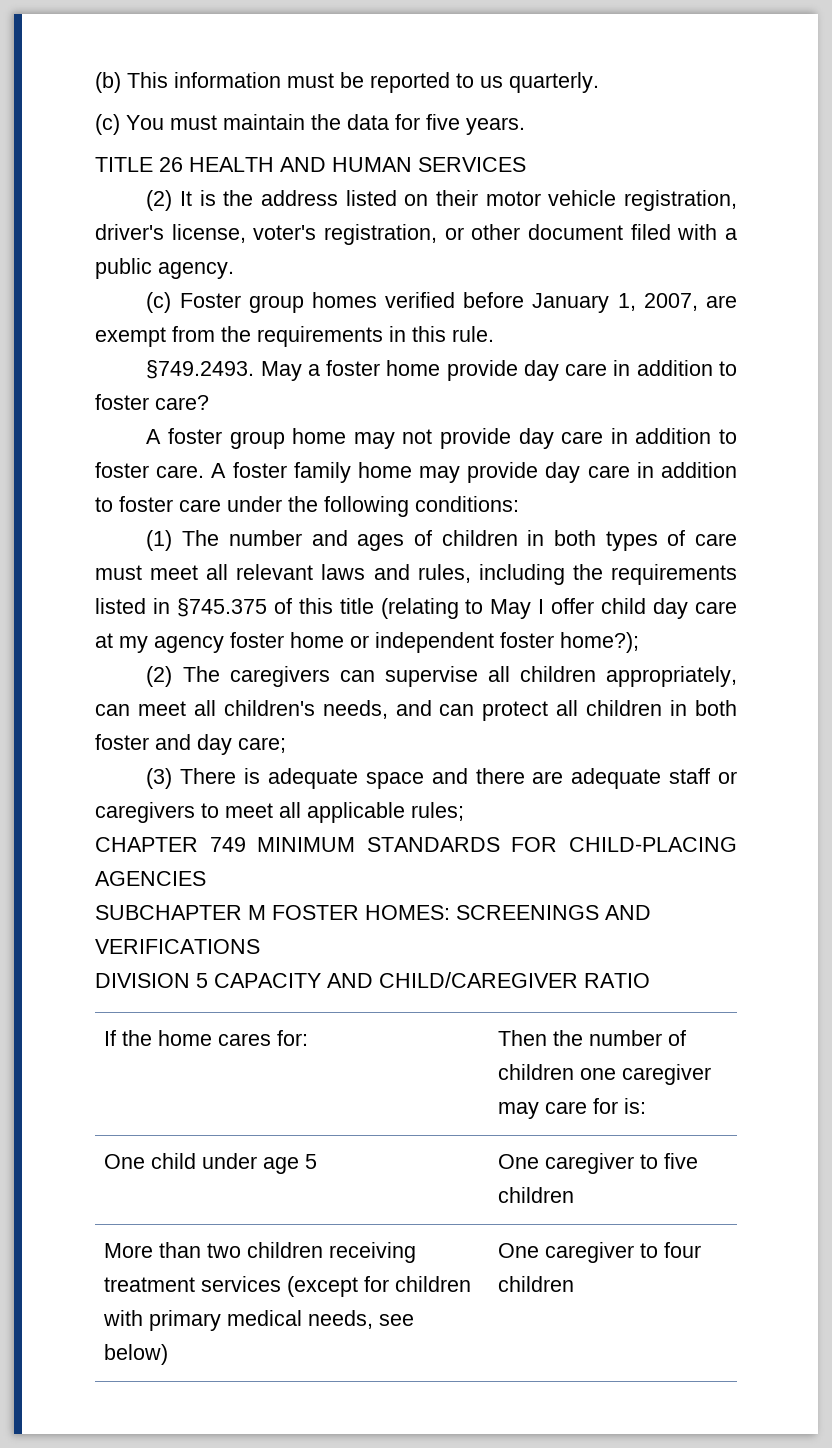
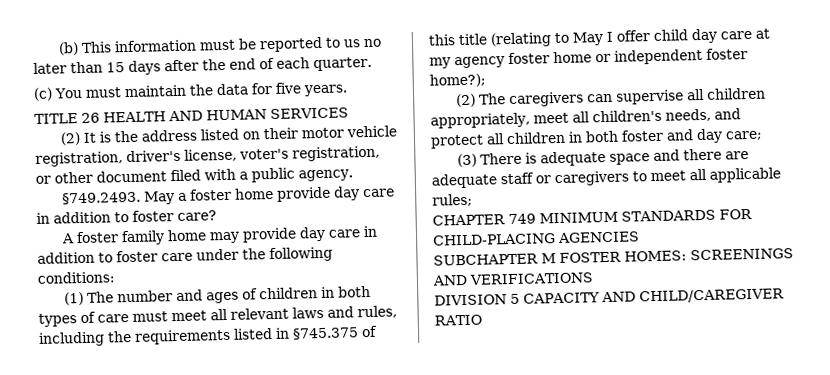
[509,72,599,93] quarterly. -> [362,38,382,48] [33,56,372,75] no later than 15 days after the end of each quarter.
[146,292,738,313] [95,326,494,347] // (c) Foster group homes verified before January 1, 2007, are exempt from the requirements in this rule. -> (353, 175) none
[229,428,737,449] [95,462,287,478] group home may not provide day care in addition to foster care. A foster -> (119, 237) none
[95,704,130,716] can -> (530, 120) none
[439,704,475,716] can -> (741, 114) none
[104,1030,309,1046] [498,1030,687,1046] [498,1064,712,1085] [498,1098,647,1119] [104,1153,318,1174] [498,1153,699,1174] [498,1187,575,1203] [104,1242,417,1263] [104,1276,472,1297] [103,1310,415,1331] [104,1344,169,1365] [498,1242,702,1263] [498,1276,575,1292] // If the home cares for: | Then the number of children one caregiver may care for is: // One child under age 5 | One caregiver to five children // More than two children receiving treatment services (except for children with primary medical needs, see below) | One caregiver to four children -> (482, 320) none

